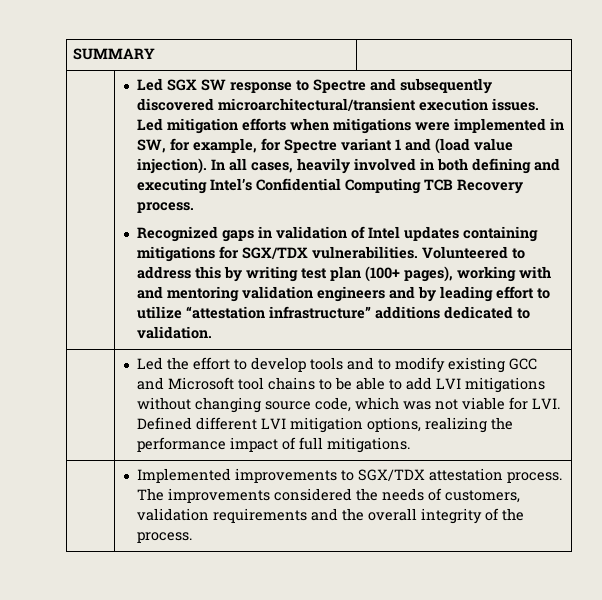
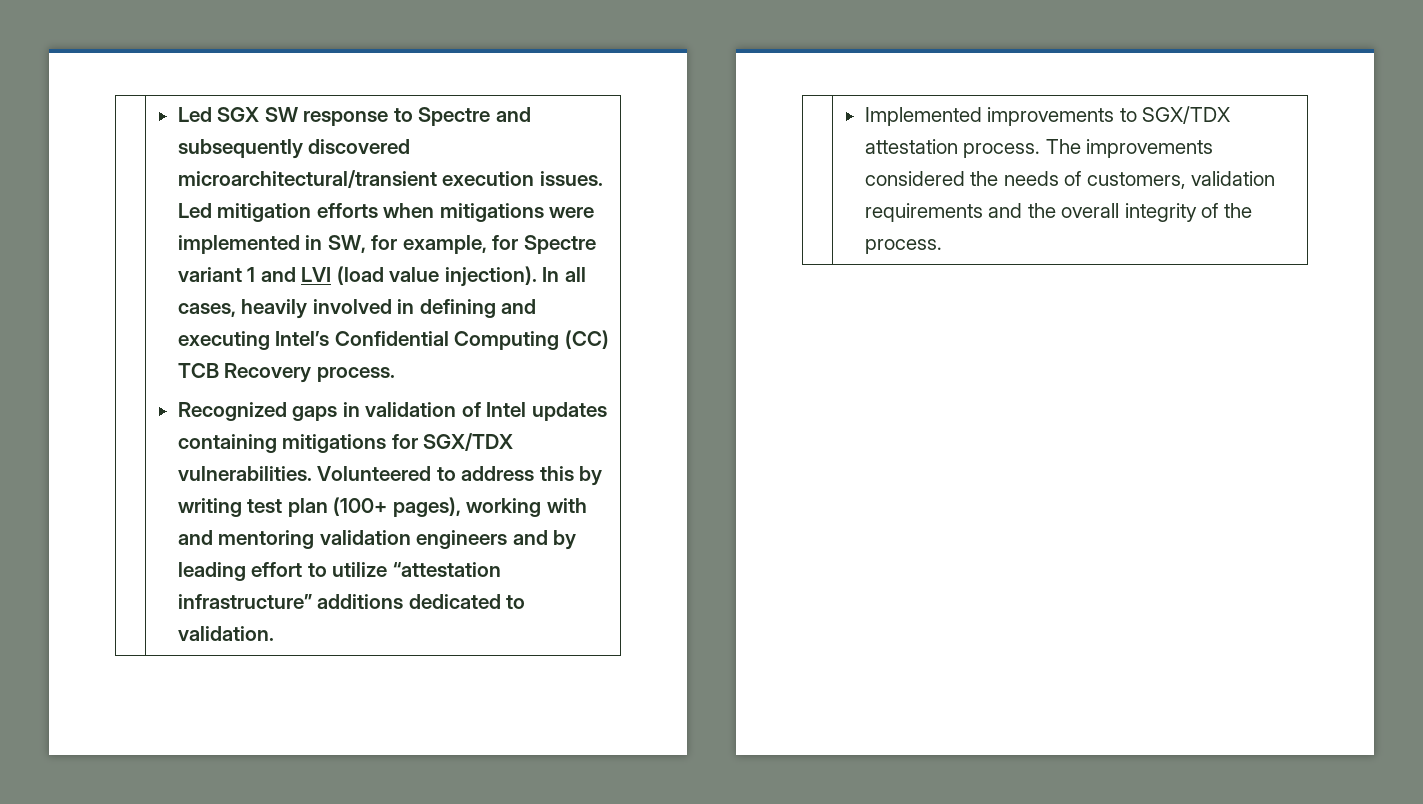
[73,48,156,60] SUMMARY | // -> (177, 114) none
(431, 144) none -> [301,267,332,282] LVI
[436,158,468,171] both -> (415, 306) none
(421, 186) none -> [564,330,609,349] (CC)
[136,357,537,373] [136,377,545,393] [136,397,560,413] [136,417,513,433] [136,437,410,453] // | Led the effort to develop tools and to modify existing GCC and Microsoft tool chains to be able to add LVI mitigations without changing source code, which was not viable for LVI. Defined different LVI mitigation options, realizing the performance impact of full mitigations. -> (274, 633) none

